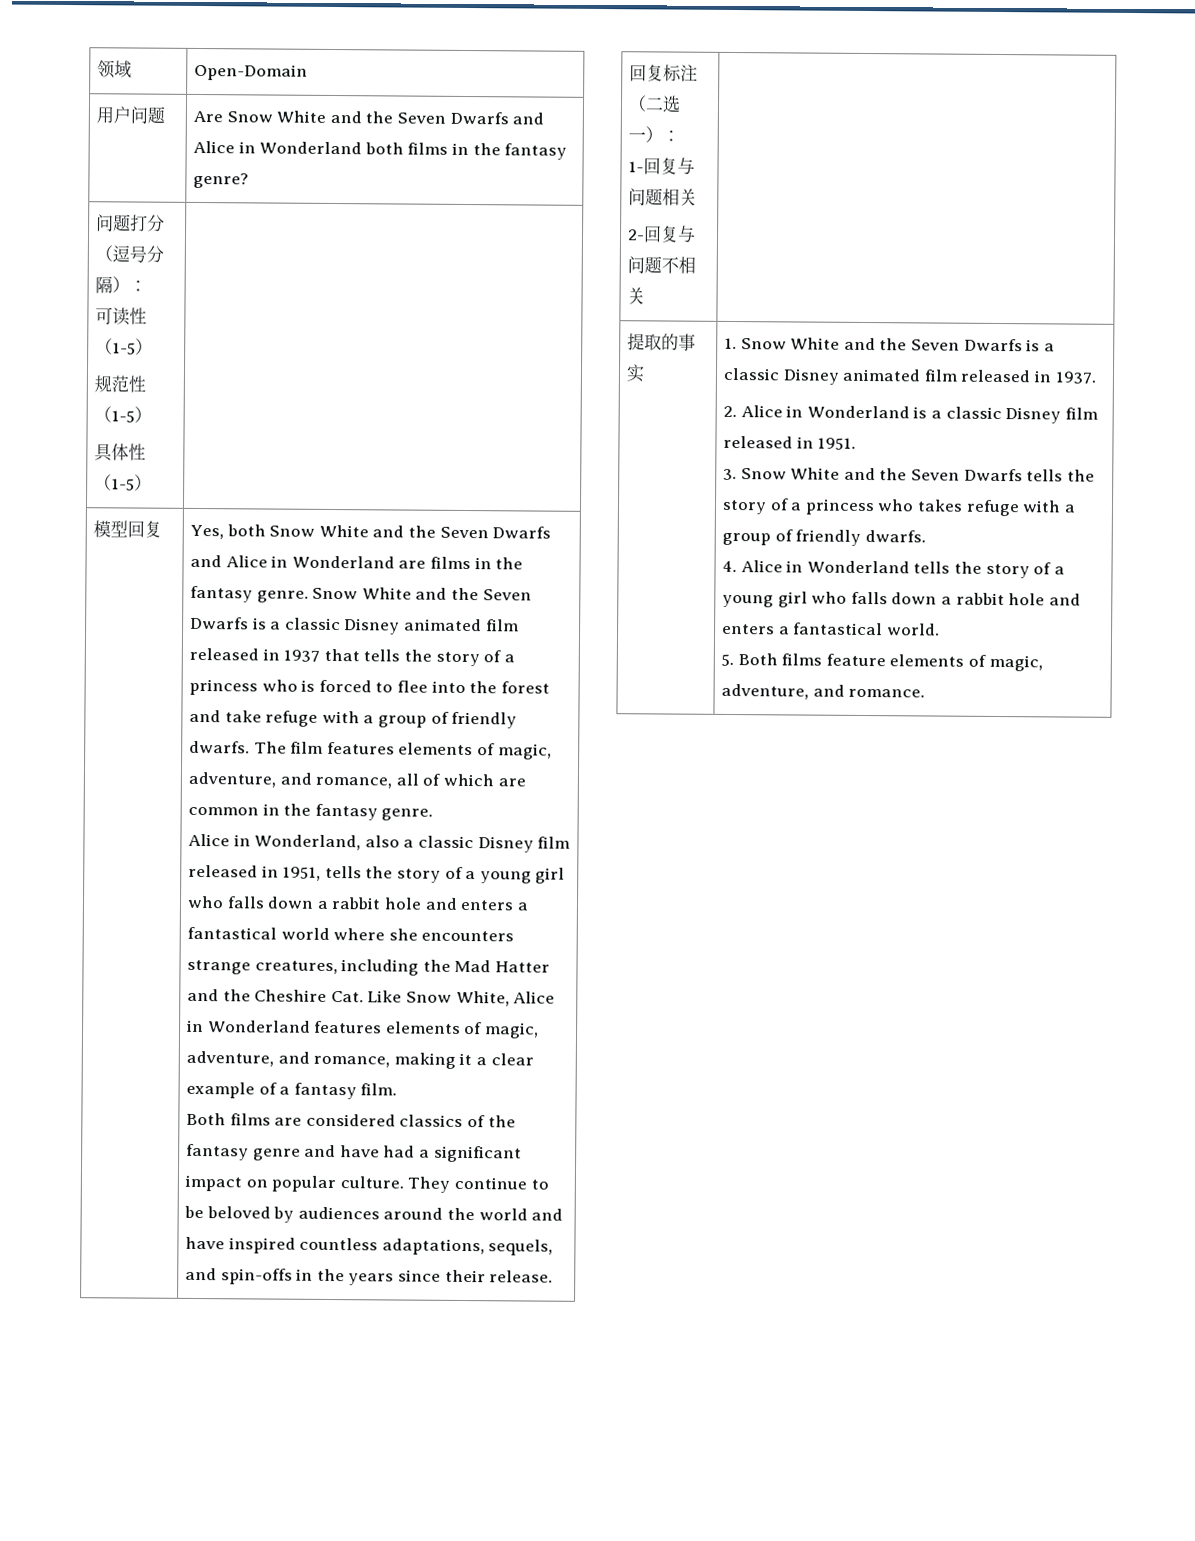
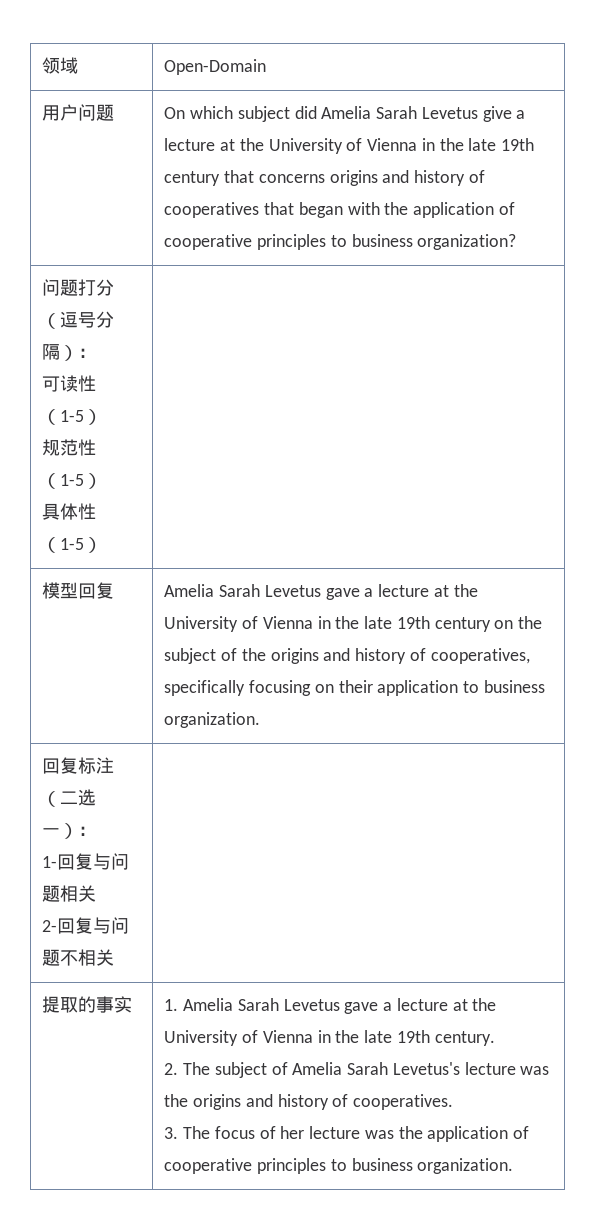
[192,110,545,125] [192,140,568,160] [192,172,249,189] Are Snow White and the Seven Dwarfs and Alice in Wonderland both films in the fantasy genre? -> [164,106,526,122] [164,138,534,154] [164,170,485,186] [164,202,515,218] [164,234,517,250] On which subject did Amelia Sarah Levetus give a lecture at the University of Vienna in the late 19th century that concerns origins and history of cooperatives that began with the application of cooperative principles to business organization?
[189,524,552,540] [189,554,524,570] [189,585,532,603] [189,616,519,635] [188,647,515,667] [188,678,550,696] [188,709,518,729] [188,740,552,760] [187,771,526,789] [187,803,434,821] [187,833,571,853] [187,864,566,884] [186,895,529,911] [186,926,515,942] [186,959,550,976] [186,988,556,1007] [185,1019,539,1039] [185,1050,534,1069] [185,1081,398,1100] [185,1112,516,1128] [185,1143,522,1163] [183,1174,549,1193] [183,1205,564,1223] [184,1236,554,1256] [184,1267,554,1286] Yes, both Snow White and the Seven Dwarfs and Alice in Wonderland are films in the fantasy genre. Snow White and the Seven Dwarfs is a classic Disney animated film released in 1937 that tells the story of a princess who is forced to flee into the forest and take refuge with a group of friendly dwarfs. The film features elements of magic, adventure, and romance, all of which are common in the fantasy genre. // Alice in Wonderland, also a classic Disney film released in 1951, tells the story of a young girl who falls down a rabbit hole and enters a fantastical world where she encounters strange creatures, including the Mad Hatter and the Cheshire Cat. Like Snow White, Alice in Wonderland features elements of magic, adventure, and romance, making it a clear example of a fantasy film. // Both films are considered classics of the fantasy genre and have had a significant impact on popular culture. They continue to be beloved by audiences around the world and have inspired countless adaptations, sequels, and spin-offs in the years since their release. -> [164,584,478,600] [164,616,542,632] [164,648,530,664] [164,680,545,696] [164,712,261,728] Amelia Sarah Levetus gave a lecture at the University of Vienna in the late 19th century on the subject of the origins and history of cooperatives, specifically focusing on their application to business organization.
[740,337,1055,352] [722,367,1097,385] [722,405,1098,424] [722,435,857,450] [722,467,1095,482] [721,498,1076,517] [721,529,926,546] [721,560,1065,579] [721,591,1081,608] [721,622,940,636] [720,653,1043,672] [720,683,926,700] Snow White and the Seven Dwarfs is a classic Disney animated film released in 1937. // 2. Alice in Wonderland is a classic Disney film released in 1951. // 3. Snow White and the Seven Dwarfs tells the story of a princess who takes refuge with a group of friendly dwarfs. // 4. Alice in Wonderland tells the story of a young girl who falls down a rabbit hole and enters a fantastical world. // 5. Both films feature elements of magic, adventure, and romance. -> [183,998,497,1014] [164,1030,495,1046] [164,1062,550,1078] [164,1094,454,1110] [164,1126,529,1142] [164,1158,514,1174] Amelia Sarah Levetus gave a lecture at the University of Vienna in the late 19th century. // 2. The subject of Amelia Sarah Levetus's lecture was the origins and history of cooperatives. // 3. The focus of her lecture was the application of cooperative principles to business organization.

